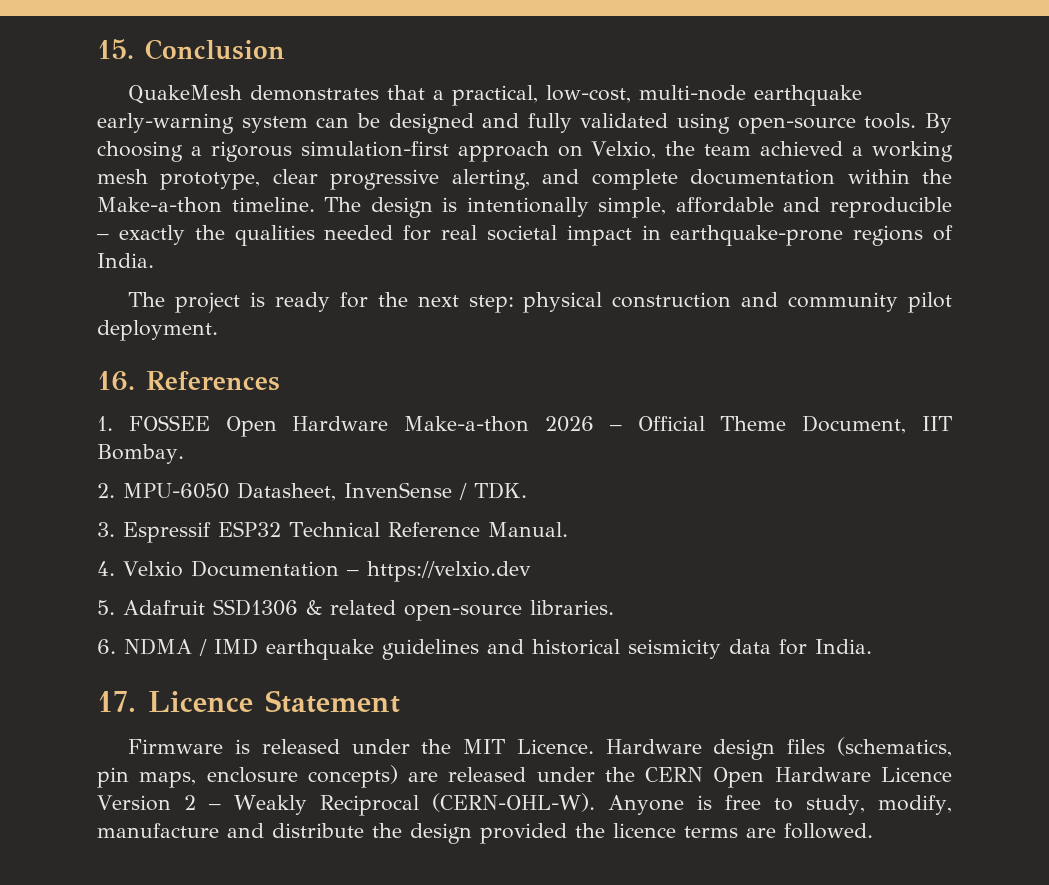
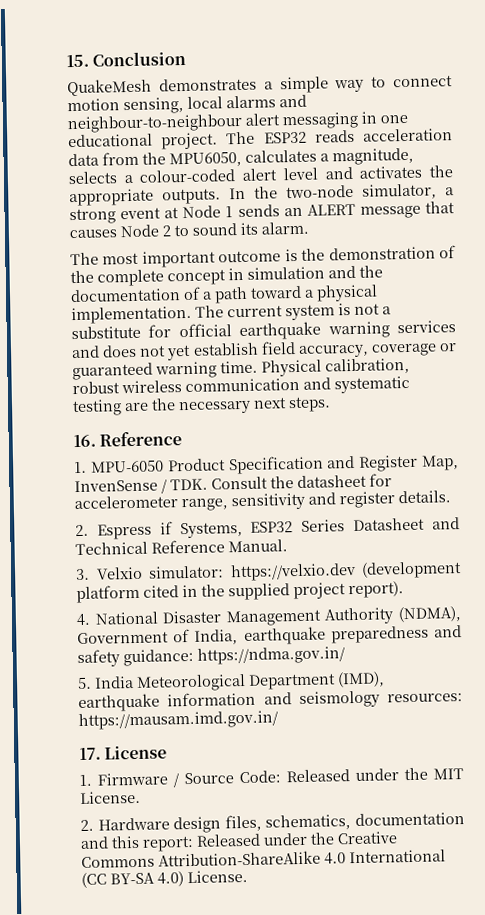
[387,85,863,106] [97,113,952,134] [97,141,954,162] [97,169,953,190] [97,197,952,218] [97,225,954,246] [97,253,154,268] [128,292,953,313] [97,320,218,341] that a practical, low-cost, multi-node earthquake early-warning system can be designed and fully validated using open-source tools. By choosing a rigorous simulation-first approach on Velxio, the team achieved a working mesh prototype, clear progressive alerting, and complete documentation within the Make-a-thon timeline. The design is intentionally simple, affordable and reproducible – exactly the qualities needed for real societal impact in earthquake-prone regions of India. // The project is ready for the next step: physical construction and community pilot deployment. -> [263,75,453,94] [67,94,307,115] [67,111,408,134] [68,128,453,150] [68,147,414,168] [68,165,454,185] [69,183,454,207] [69,201,455,225] [69,221,309,239] [70,245,456,268] [70,265,383,287] [70,284,378,304] [71,303,391,325] [71,320,456,341] [71,341,457,361] [72,357,410,381] [72,375,410,395] [72,396,331,417] a simple way to connect motion sensing, local alarms and neighbour-to-neighbour alert messaging in one educational project. The ESP32 reads acceleration data from the MPU6050, calculates a magnitude, selects a colour-coded alert level and activates the appropriate outputs. In the two-node simulator, a strong event at Node 1 sends an ALERT message that causes Node 2 to sound its alarm. // The most important outcome is the demonstration of the complete concept in simulation and the documentation of a path toward a physical implementation. The current system is not a substitute for official earthquake warning services and does not yet establish field accuracy, coverage or guaranteed warning time. Physical calibration, robust wireless communication and systematic testing are the necessary next steps.
[146,371,280,391] [97,415,952,437] [97,444,184,464] [97,482,527,501] [97,521,568,543] [97,560,531,582] [97,599,614,621] [97,638,872,660] [97,690,400,713] [128,737,953,760] [97,765,952,788] [97,793,953,816] [97,823,873,844] References // 1. FOSSEE Open Hardware Make-a-thon 2026 – Official Theme Document, IIT Bombay. // 2. MPU-6050 Datasheet, InvenSense / TDK. // 3. Espressif ESP32 Technical Reference Manual. // 4. Velxio Documentation – https://velxio.dev // 5. Adafruit SSD1306 & related open-source libraries. // 6. NDMA / IMD earthquake guidelines and historical seismicity data for India. // 17. Licence Statement // Firmware is released under the MIT Licence. Hardware design files (schematics, pin maps, enclosure concepts) are released under the CERN Open Hardware Licence Version 2 – Weakly Reciprocal (CERN-OHL-W). Anyone is free to study, modify, manufacture and distribute the design provided the licence terms are followed. -> [99,431,183,447] [74,454,459,475] [74,473,392,494] [74,490,451,512] [75,517,460,540] [75,539,288,556] [75,561,462,582] [76,581,404,604] [76,606,462,627] [77,625,462,646] [77,646,345,668] [77,671,385,692] [78,690,463,713] [78,710,278,731] [79,745,168,761] [79,767,464,788] [80,790,141,805] [80,812,465,834] [80,831,398,852] [81,849,446,868] [81,869,248,888] Reference // 1. MPU-6050 Product Specification and Register Map, InvenSense / TDK. Consult the datasheet for accelerometer range, sensitivity and register details. // 2. Espress if Systems, ESP32 Series Datasheet and Technical Reference Manual. // 3. Velxio simulator: https://velxio.dev (development platform cited in the supplied project report). // 4. National Disaster Management Authority (NDMA), Government of India, earthquake preparedness and safety guidance: https://ndma.gov.in/ // 5. India Meteorological Department (IMD), earthquake information and seismology resources: https://mausam.imd.gov.in/ // 17. License // 1. Firmware / Source Code: Released under the MIT License. // 2. Hardware design files, schematics, documentation and this report: Released under the Creative Commons Attribution-ShareAlike 4.0 International (CC BY-SA 4.0) License.

